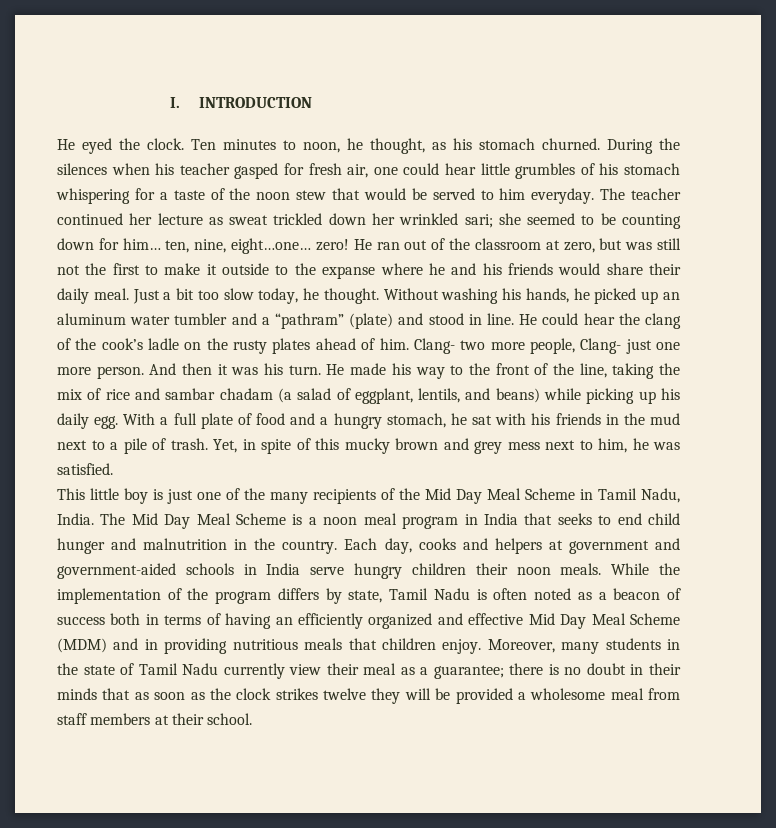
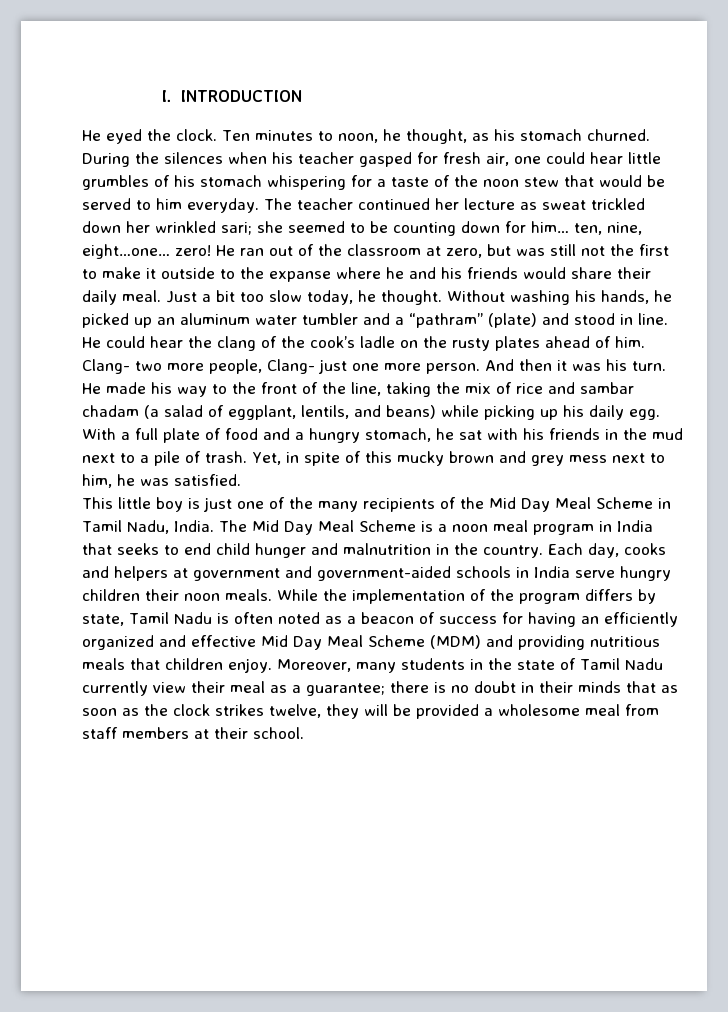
[110,613,221,625] both in terms of -> [501,612,523,624] for
[144,639,158,650] in -> (513, 641) none
[323,688,366,700] twelve -> [269,704,321,718] twelve,

